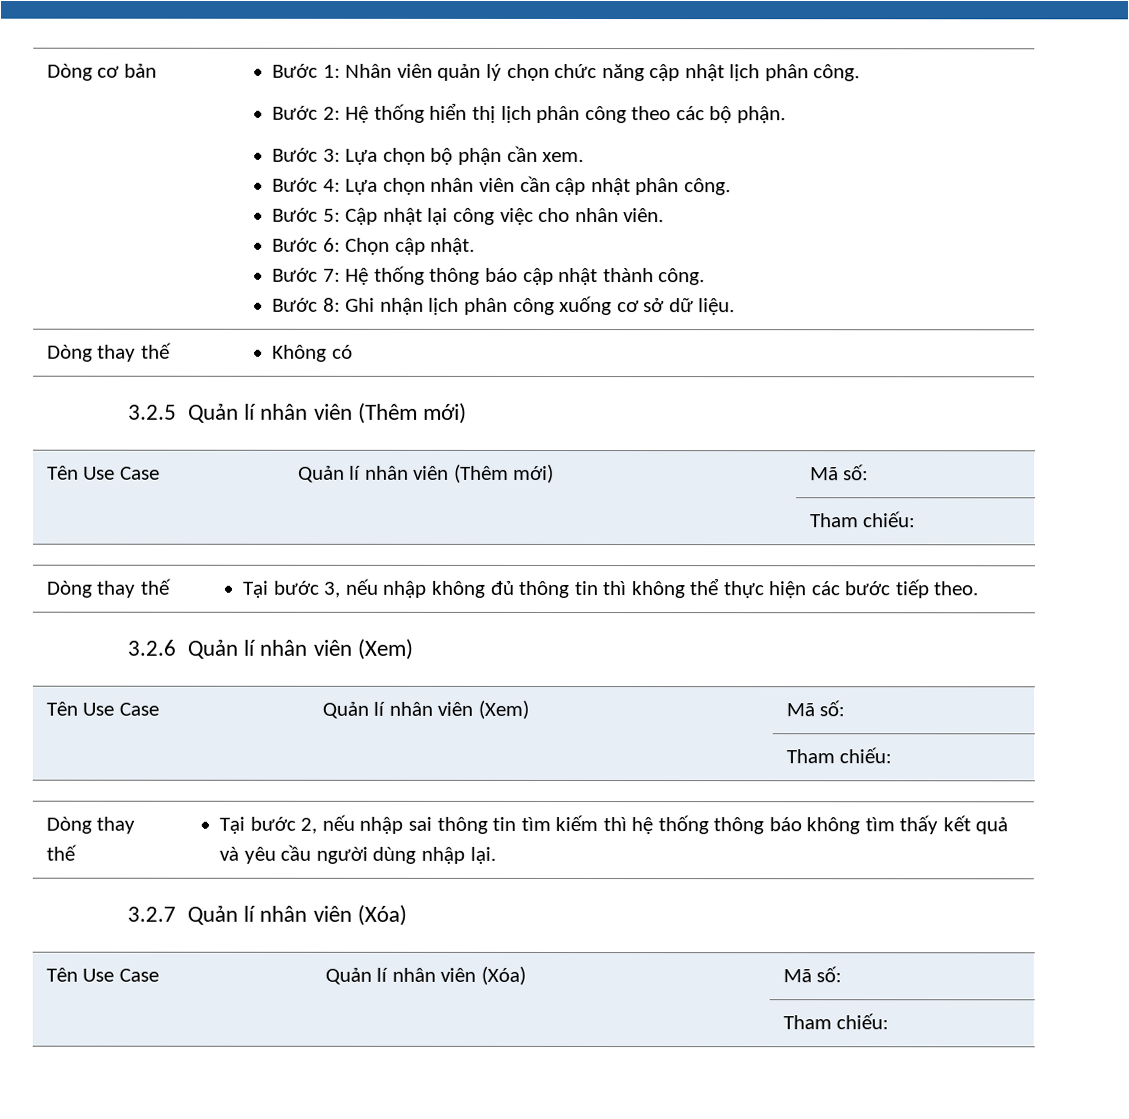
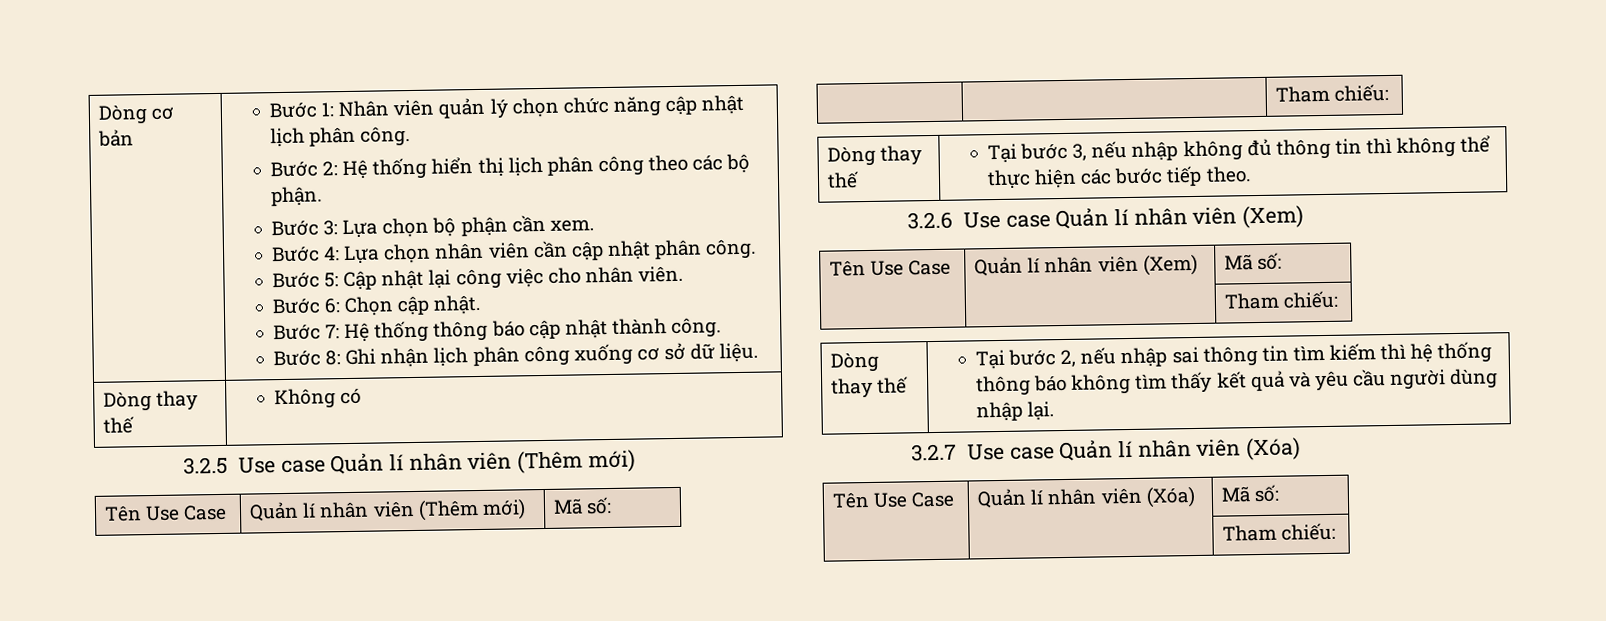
(178, 412) none -> [237,457,326,474] Use case
(177, 647) none -> [962,211,1051,229] Use case
(177, 914) none -> [966,443,1055,461] Use case

